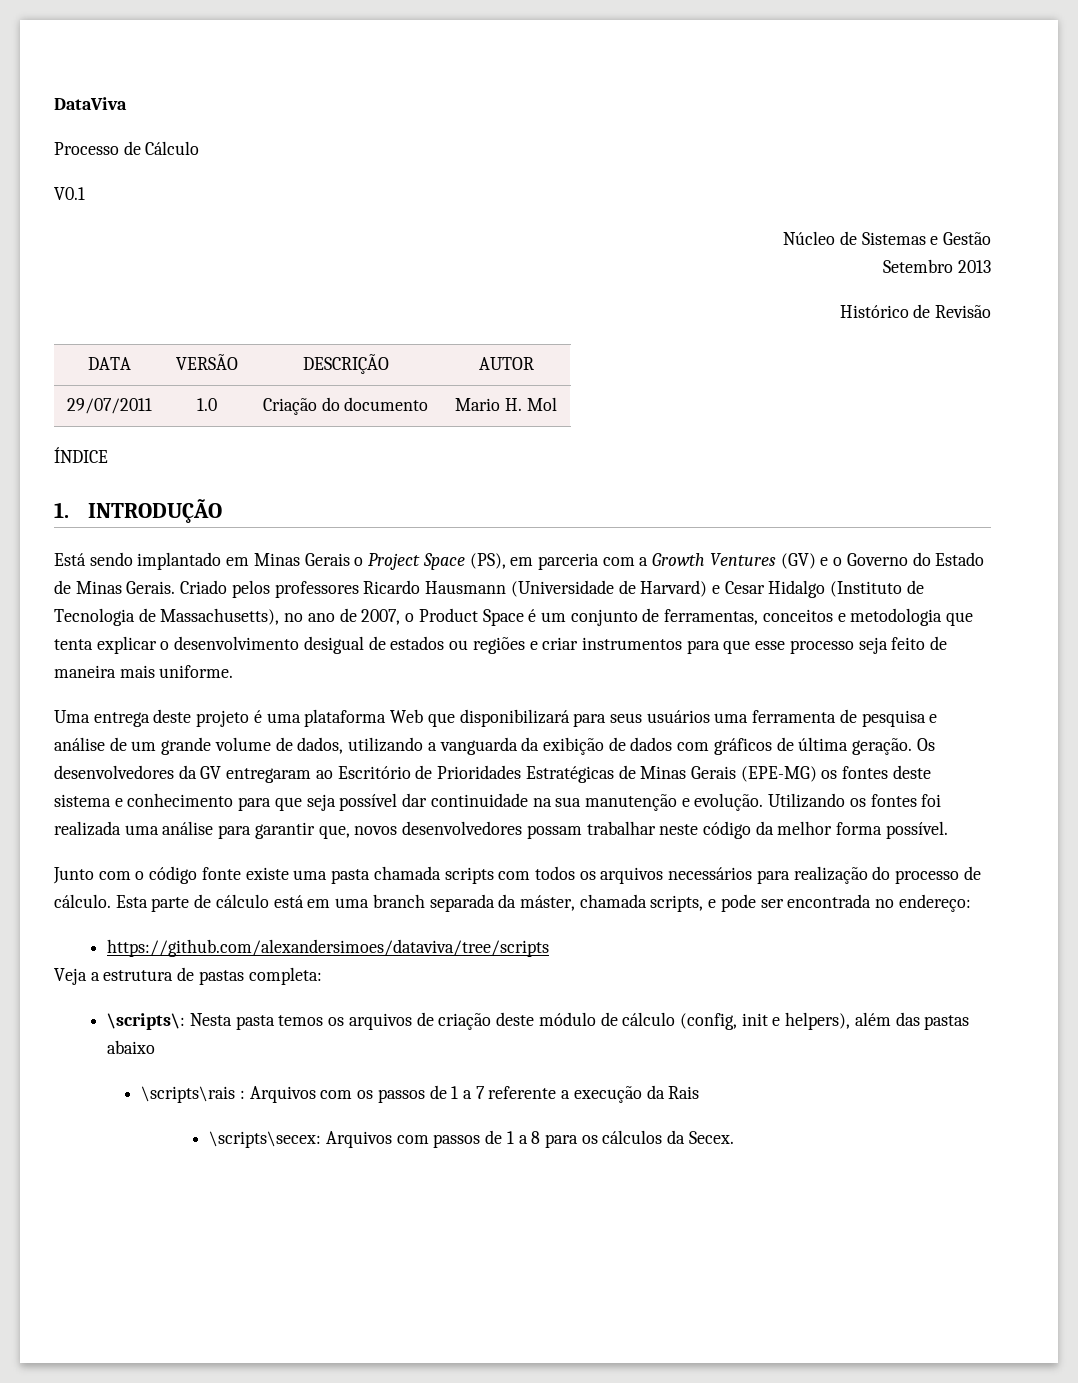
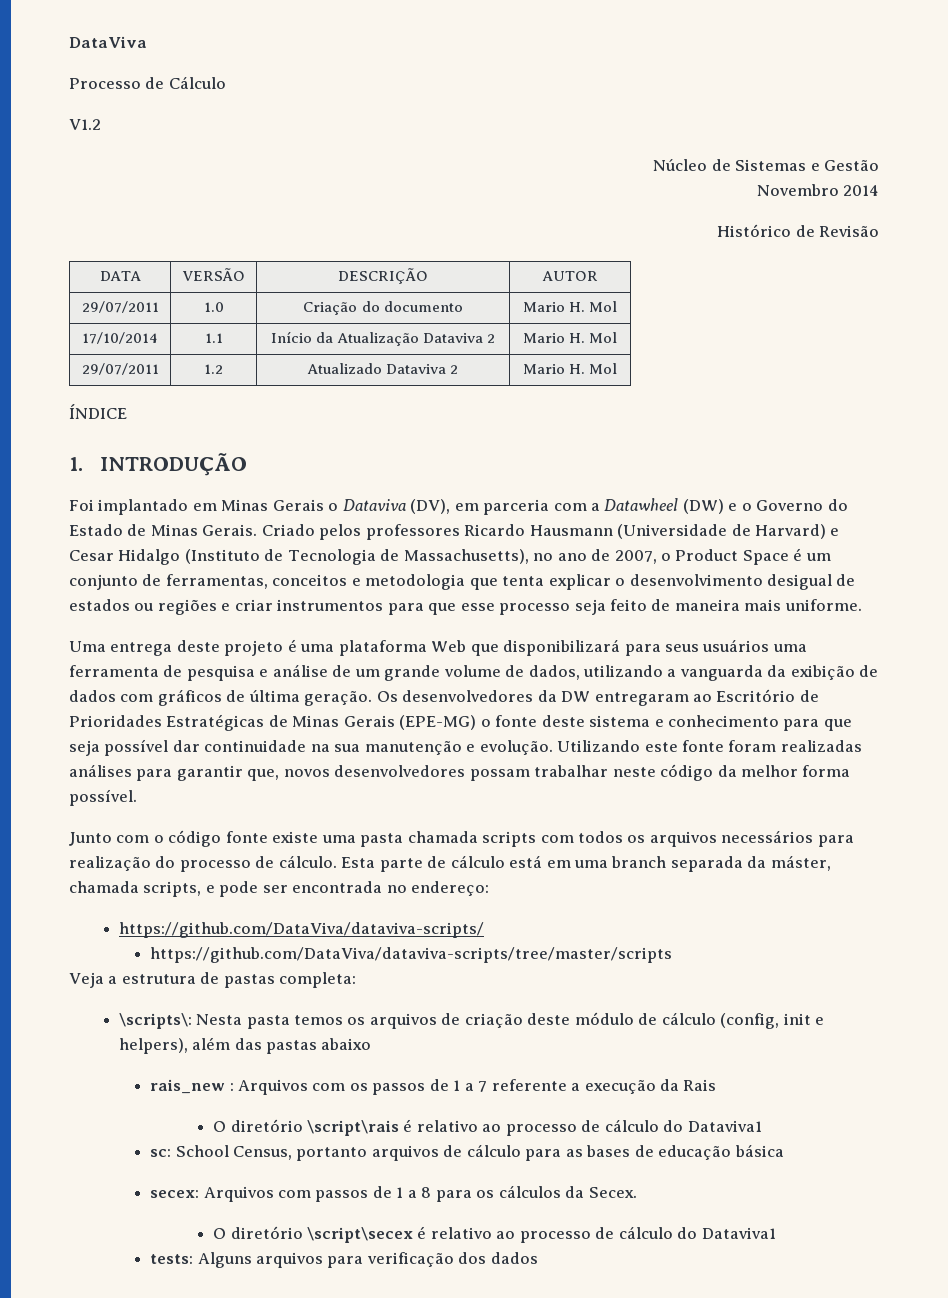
[54,187,85,200] V0.1 -> [69,119,101,130] V1.2
[883,259,991,273] Setembro 2013 -> [756,184,879,196] Novembro 2014
(557, 404) none -> [82,332,158,344] [204,333,223,343] [271,331,495,346] [522,332,618,343] [81,363,159,375] [204,364,223,374] [306,363,459,374] [522,363,618,374] // 17/10/2014 | 1.1 | Início da Atualização Dataviva 2 | Mario H. Mol // 29/07/2011 | 1.2 | Atualizado Dataviva 2 | Mario H. Mol
[54,552,133,566] Está sendo -> [69,499,94,511] Foi
[368,553,506,570] Project Space (PS), -> [342,499,451,514] Dataviva (DV),
[652,553,816,569] Growth Ventures (GV) -> [604,498,724,514] Datawheel (DW)
[200,766,222,779] GV -> [561,691,591,702] DW
[821,766,889,779] os fontes -> [480,715,538,727] o fonte
[849,794,942,807] [54,821,214,836] os fontes foi realizada uma análise -> [644,740,862,752] [69,764,132,777] este fonte foram realizadas análises
[107,939,550,957] https://github.com/alexandersimoes/dataviva/tree/scripts -> [118,922,484,938] [150,947,673,963] https://github.com/DataViva/dataviva-scripts/ // https://github.com/DataViva/dataviva-scripts/tree/master/scripts
[141,1086,236,1103] \scripts\rais -> [150,1079,226,1094] rais_new
[209,1131,322,1148] \scripts\secex: -> [213,1119,762,1136] [150,1144,784,1161] [150,1190,200,1198] O diretório \script\rais é relativo ao processo de cálculo do Dataviva1 // sc: School Census, portanto arquivos de cálculo para as bases de educação básica // secex:
(734, 1137) none -> [213,1226,776,1243] [150,1252,538,1268] // O diretório \script\secex é relativo ao processo de cálculo do Dataviva1 // tests: Alguns arquivos para verificação dos dados

